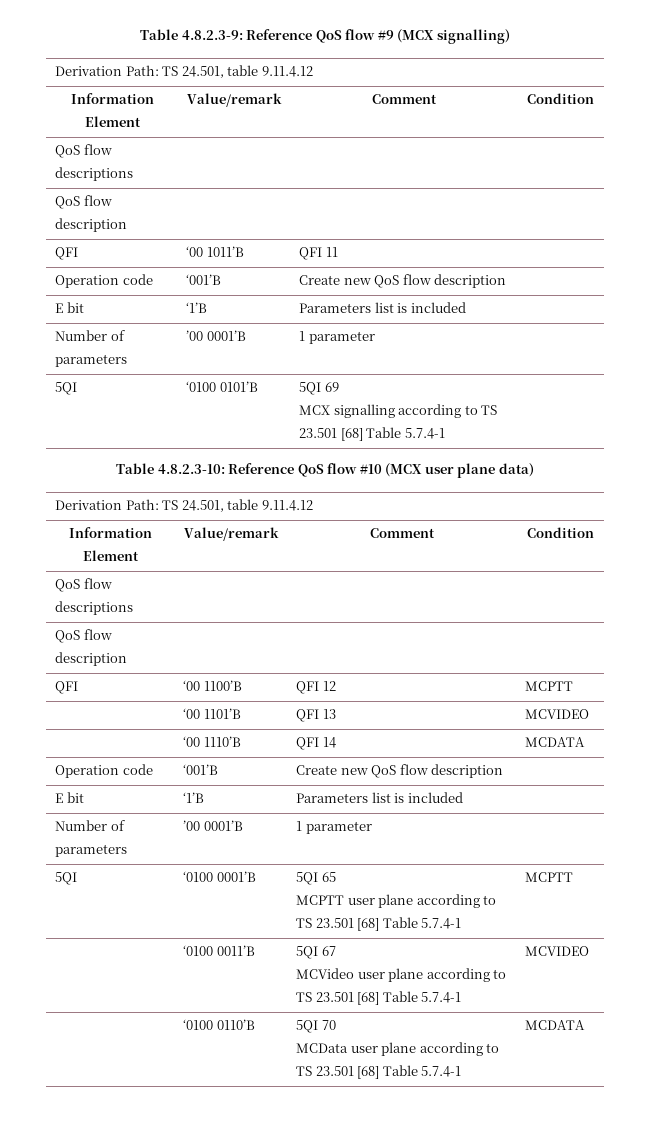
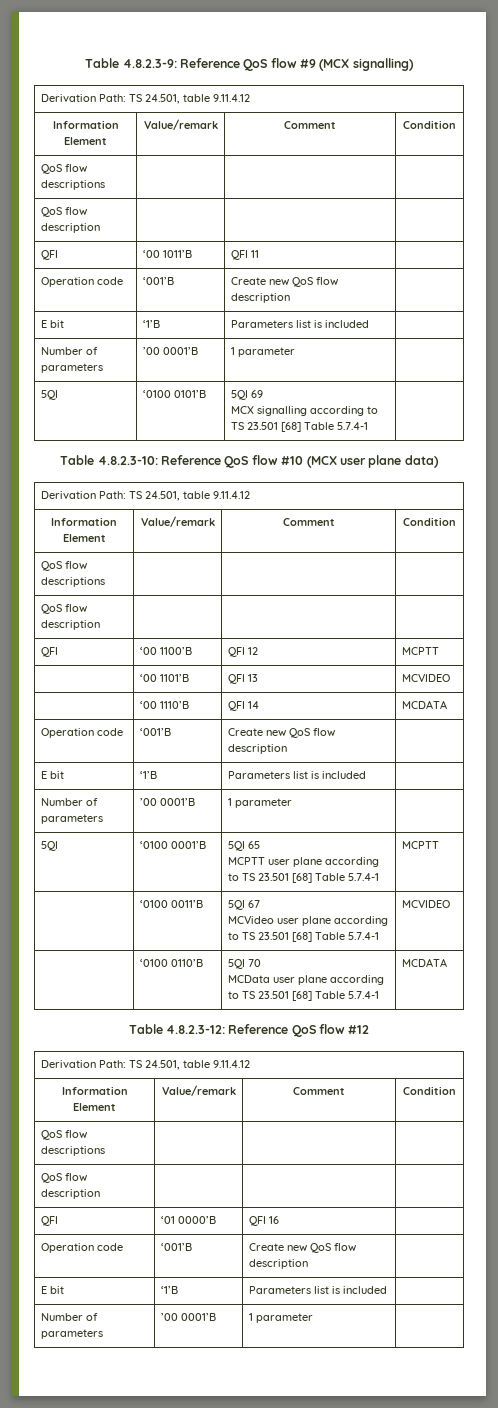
(586, 1025) none -> [128,1024,370,1037] [40,1060,250,1070] [61,1086,128,1095] [73,1103,116,1111] [161,1085,236,1096] [293,1087,345,1095] [403,1086,456,1095] [40,1130,88,1140] [40,1146,105,1156] [40,1173,88,1183] [40,1189,100,1199] [40,1216,58,1226] [160,1216,216,1224] [248,1216,279,1226] [40,1243,123,1253] [160,1243,192,1251] [248,1243,357,1253] [248,1259,308,1269] [40,1286,64,1294] [160,1286,178,1294] [248,1286,387,1294] [40,1313,98,1321] [40,1329,103,1339] [160,1313,216,1321] [248,1313,313,1323] // Table 4.8.2.3-12: Reference QoS flow #12 // Derivation Path: TS 24.501, table 9.11.4.12 // Information Element | Value/remark | Comment | Condition // QoS flow descriptions | | | // QoS flow description | | | // QFI | ‘01 0000’B | QFI 16 | // Operation code | ‘001’B | Create new QoS flow description | // E bit | ‘1’B | Parameters list is included | // Number of parameters | ’00 0001’B | 1 parameter |

